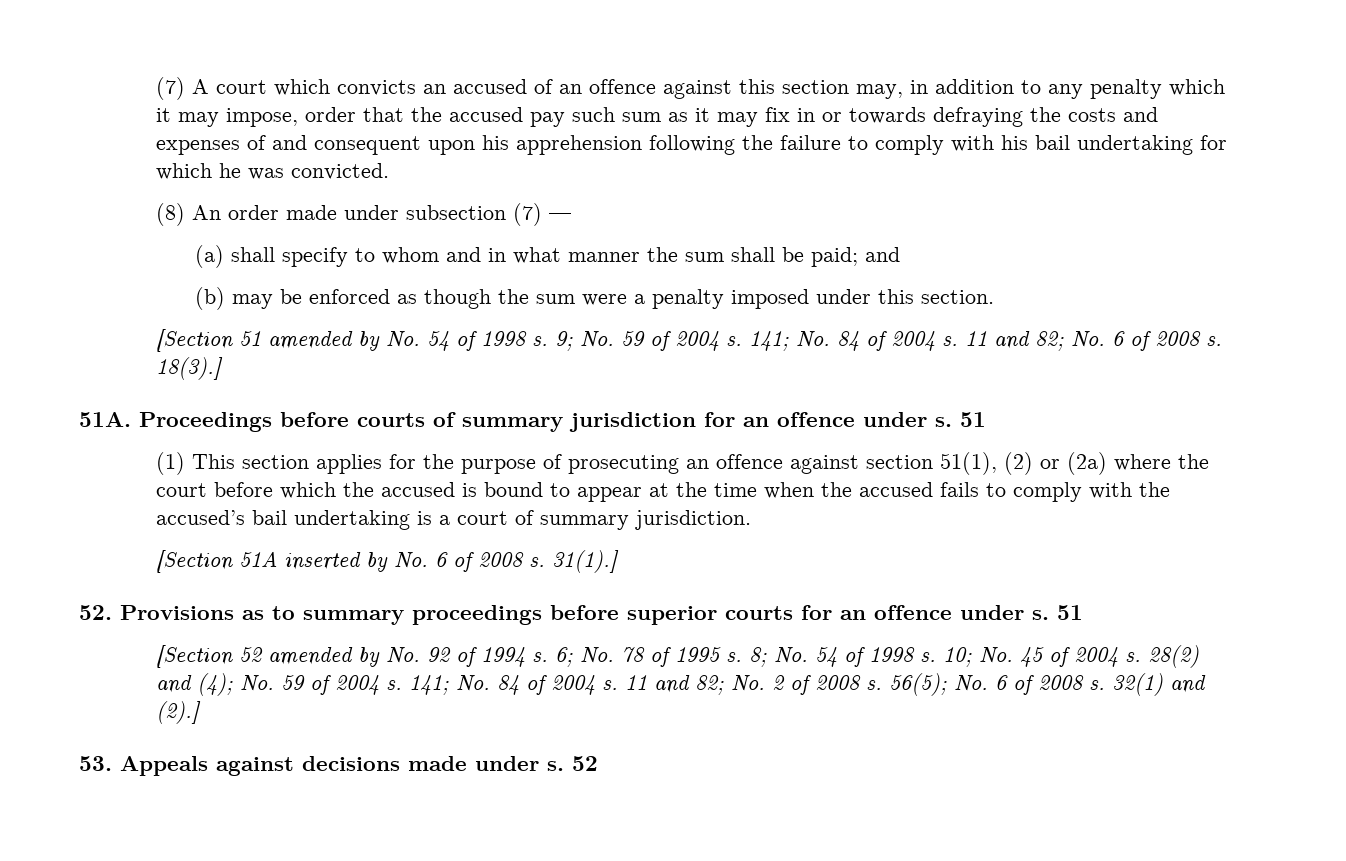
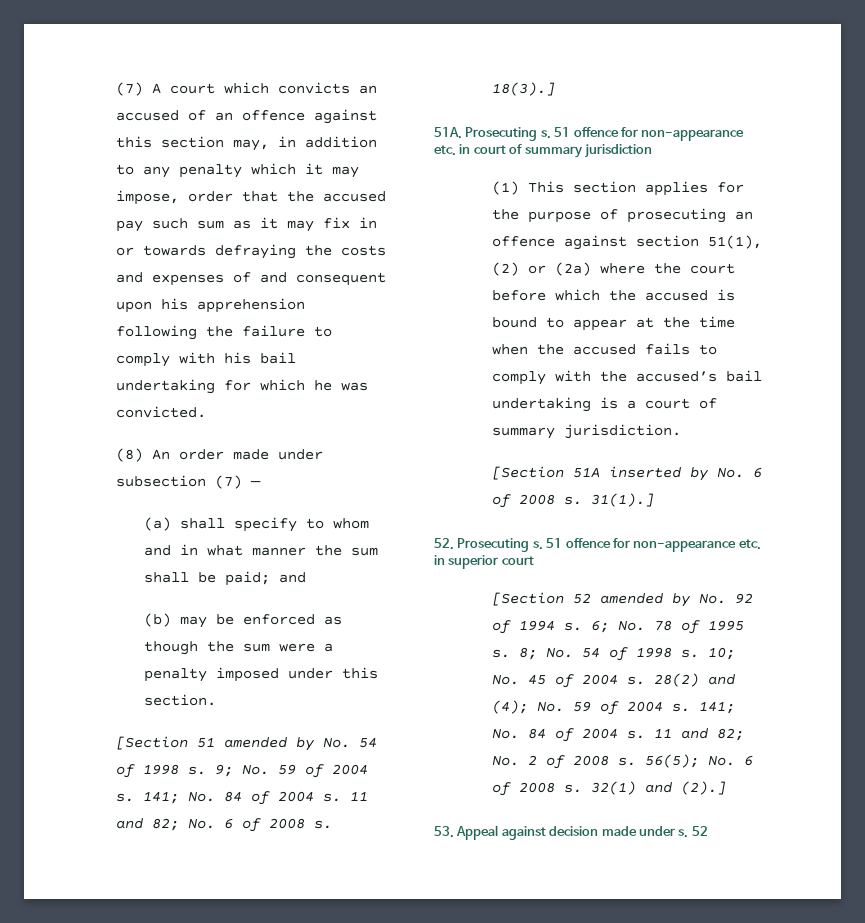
[139,412,986,432] Proceedings before courts of summary jurisdiction for an offence under s. 51 -> [465,127,745,141] [434,144,652,158] Prosecuting s. 51 offence for non-appearance etc. in court of summary jurisdiction
[120,605,1083,625] Provisions as to summary proceedings before superior courts for an offence under s. 51 -> [457,538,761,552] [434,555,534,569] Prosecuting s. 51 offence for non-appearance etc. in superior court
[120,756,400,776] Appeals against decisions -> [456,825,599,840] Appeal against decision

